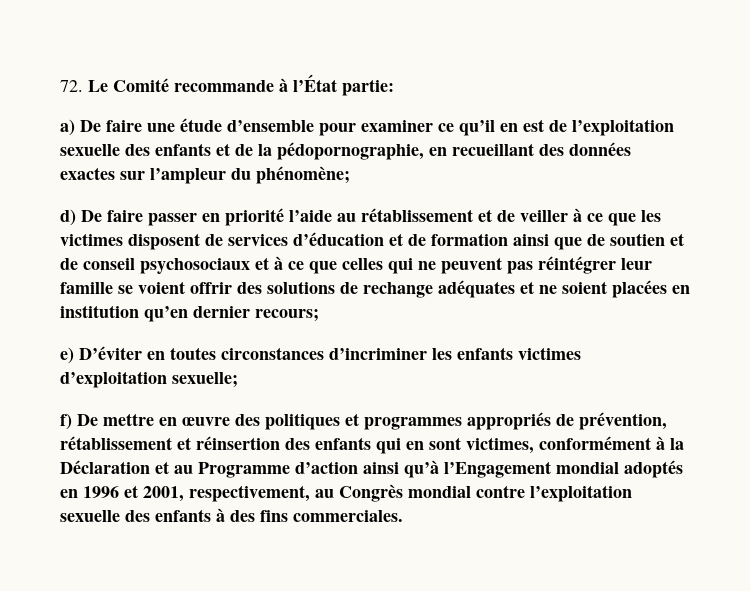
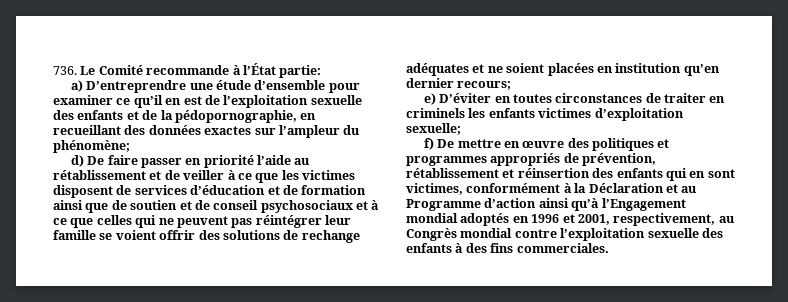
[60,80,83,92] 72. -> [53,66,77,75] 736.
[80,120,142,132] De faire -> [86,80,187,93] D’entreprendre
[329,348,427,360] d’incriminer -> [645,93,726,103] [406,108,465,118] de traiter en criminels

